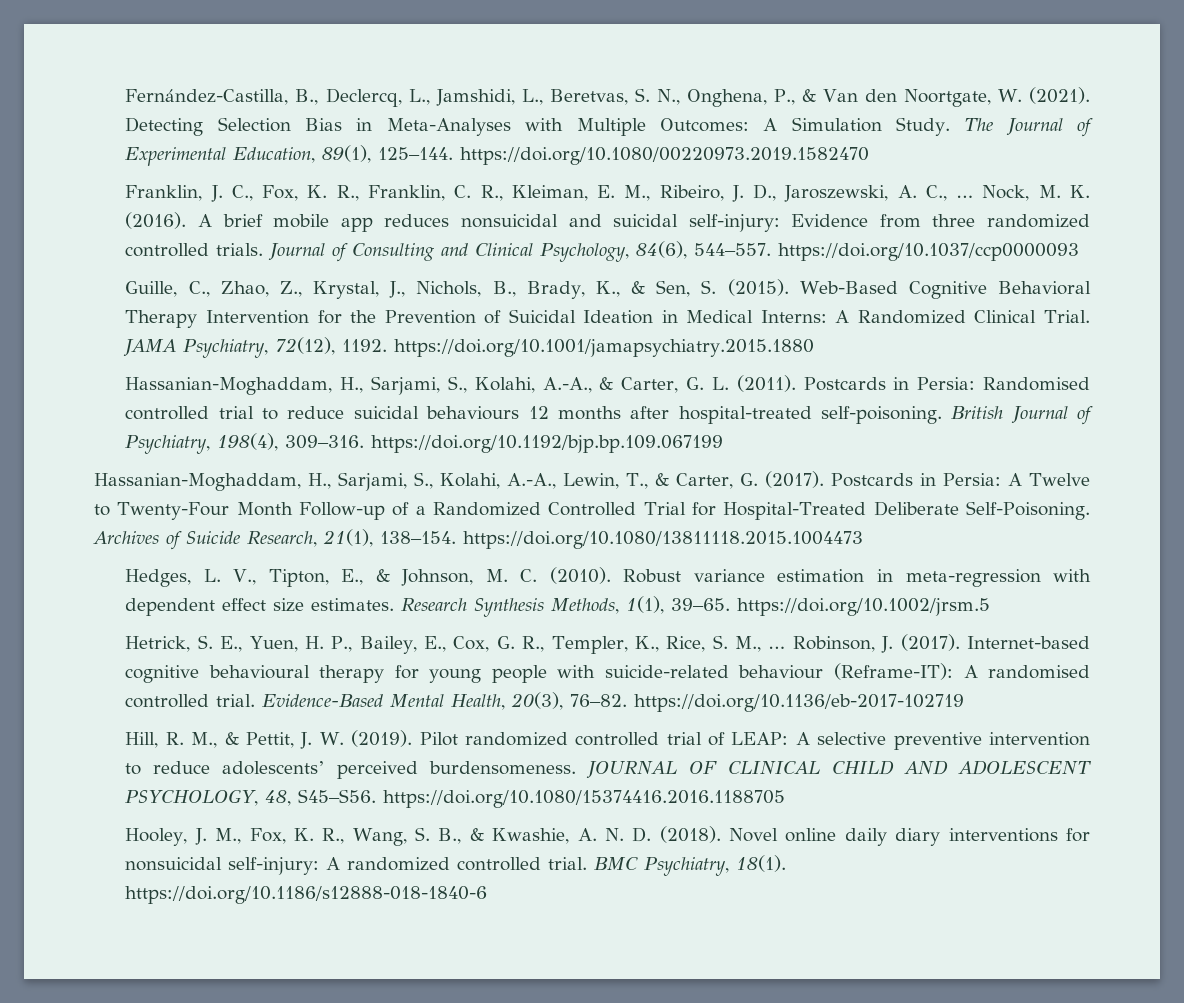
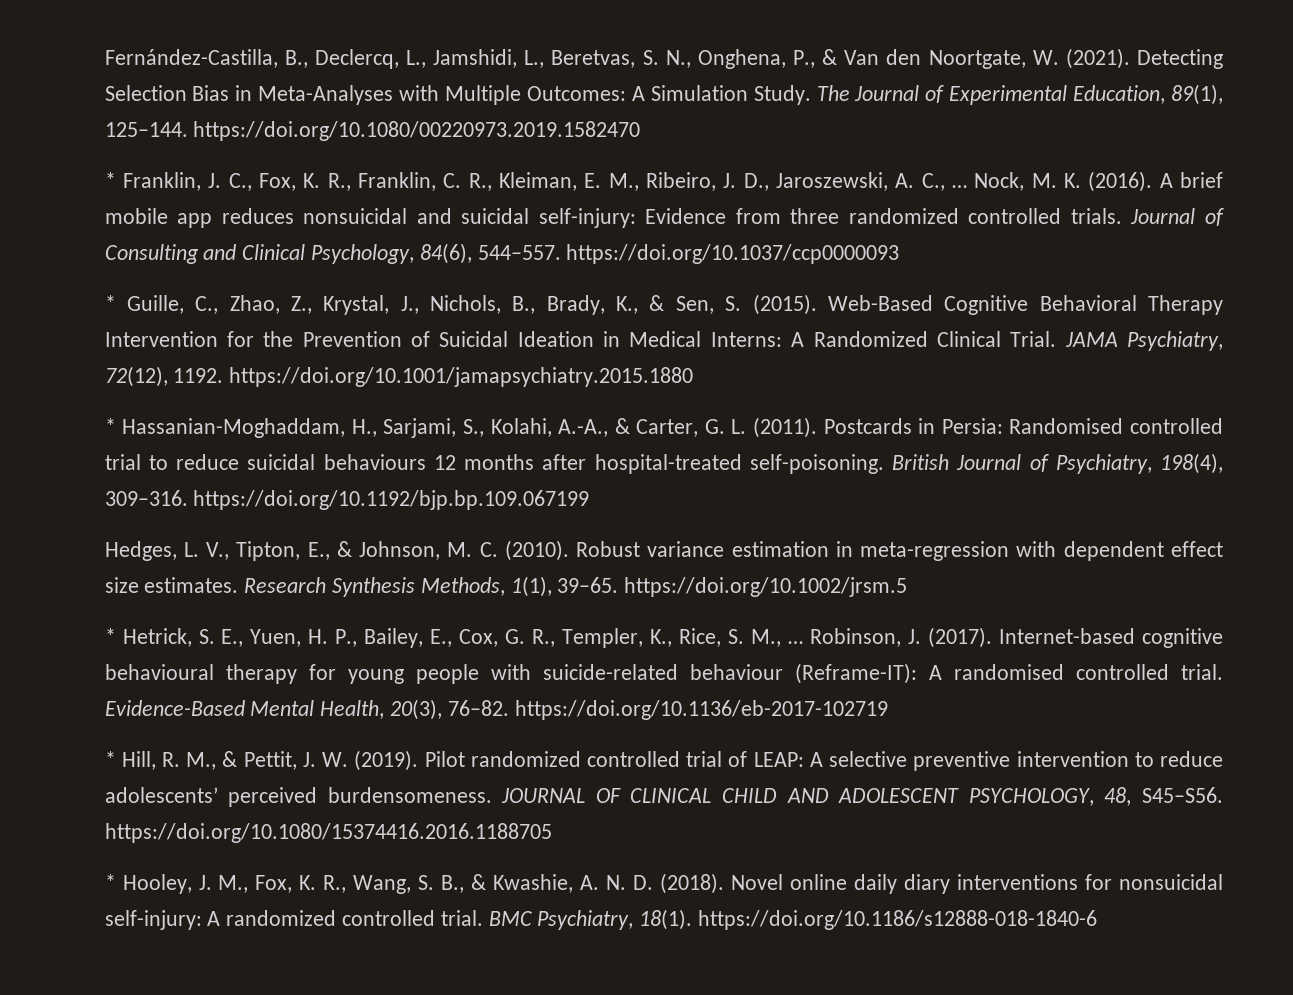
(870, 156) none -> [104,172,116,188] *
(1080, 252) none -> [104,295,116,311] *
(815, 348) none -> [104,418,116,434] *
[94,471,1091,491] [94,501,1090,520] [93,529,863,550] // Hassanian-Moghaddam, H., Sarjami, S., Kolahi, A.-A., Lewin, T., & Carter, G. (2017). Postcards in Persia: A Twelve to Twenty-Four Month Follow-up of a Randomized Controlled Trial for Hospital-Treated Deliberate Self-Poisoning. Archives of Suicide Research, 21(1), 138–154. https://doi.org/10.1080/13811118.2015.1004473 -> (590, 500) none
(991, 607) none -> [104,628,116,644] *
(965, 703) none -> [104,751,116,767] *
(786, 799) none -> [104,874,116,890] *

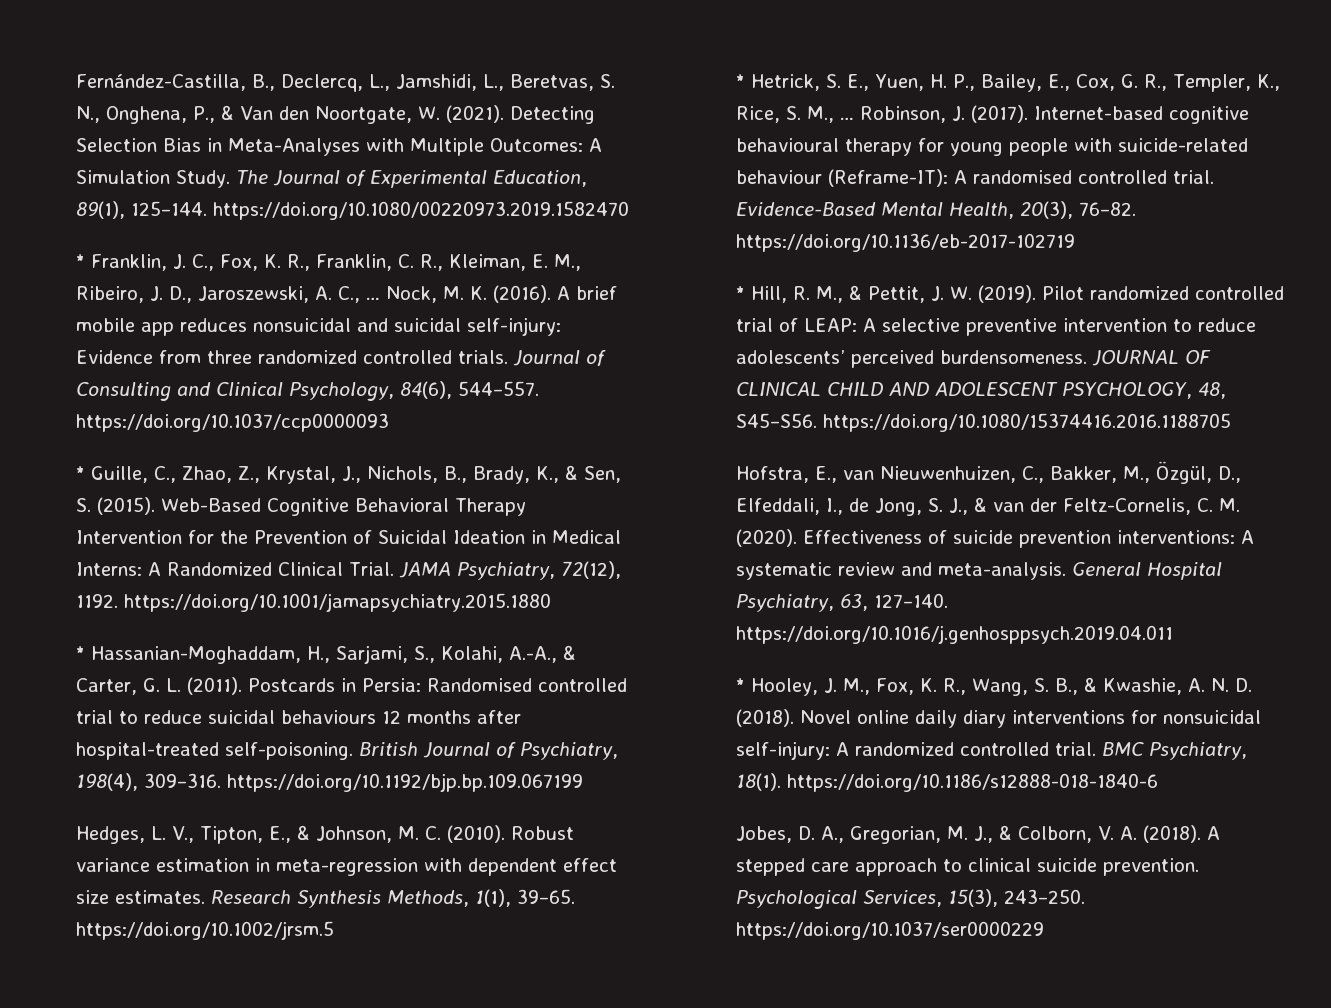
(552, 833) none -> [736,461,1242,484] [736,497,1241,516] [736,529,1255,548] [736,562,1223,580] [736,593,949,612] [736,625,1174,644] // Hofstra, E., van Nieuwenhuizen, C., Bakker, M., Özgül, D., Elfeddali, I., de Jong, S. J., & van der Feltz-Cornelis, C. M. (2020). Effectiveness of suicide prevention interventions: A systematic review and meta-analysis. General Hospital Psychiatry, 63, 127–140. https://doi.org/10.1016/j.genhosppsych.2019.04.011
(1097, 920) none -> [736,825,1221,844] [736,858,1200,876] [736,889,1086,909] [736,921,1045,940] // Jobes, D. A., Gregorian, M. J., & Colborn, V. A. (2018). A stepped care approach to clinical suicide prevention. Psychological Services, 15(3), 243–250. https://doi.org/10.1037/ser0000229

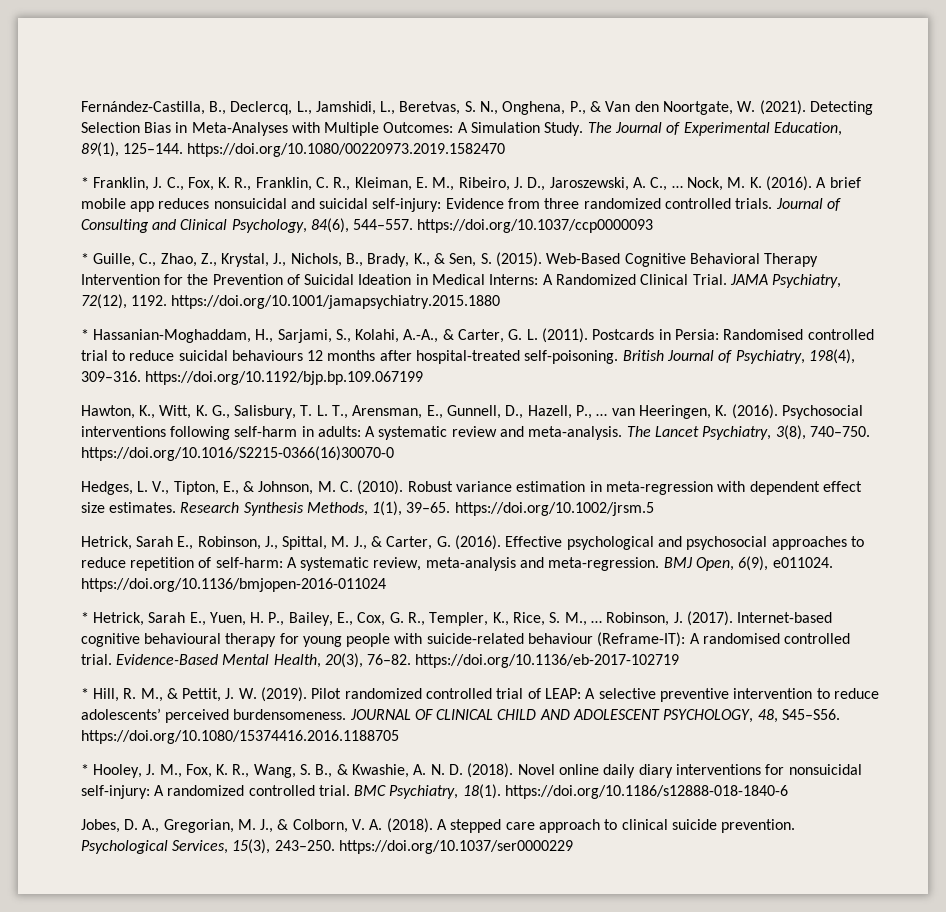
(584, 782) none -> [80,404,863,419] [80,425,871,440] [80,446,394,461] // Hawton, K., Witt, K. G., Salisbury, T. L. T., Arensman, E., Gunnell, D., Hazell, P., … van Heeringen, K. (2016). Psychosocial interventions following self-harm in adults: A systematic review and meta-analysis. The Lancet Psychiatry, 3(8), 740–750. https://doi.org/10.1016/S2215-0366(16)30070-0
(335, 930) none -> [80,535,865,550] [80,556,833,571] [80,578,386,592] // Hetrick, Sarah E., Robinson, J., Spittal, M. J., & Carter, G. (2016). Effective psychological and psychosocial approaches to reduce repetition of self-harm: A systematic review, meta-analysis and meta-regression. BMJ Open, 6(9), e011024. https://doi.org/10.1136/bmjopen-2016-011024
[826,74,842,88] S. -> [148,612,186,623] Sarah
[736,461,1242,484] [736,497,1241,516] [736,529,1255,548] [736,562,1223,580] [736,593,949,612] [736,625,1174,644] // Hofstra, E., van Nieuwenhuizen, C., Bakker, M., Özgül, D., Elfeddali, I., de Jong, S. J., & van der Feltz-Cornelis, C. M. (2020). Effectiveness of suicide prevention interventions: A systematic review and meta-analysis. General Hospital Psychiatry, 63, 127–140. https://doi.org/10.1016/j.genhosppsych.2019.04.011 -> (399, 737) none

